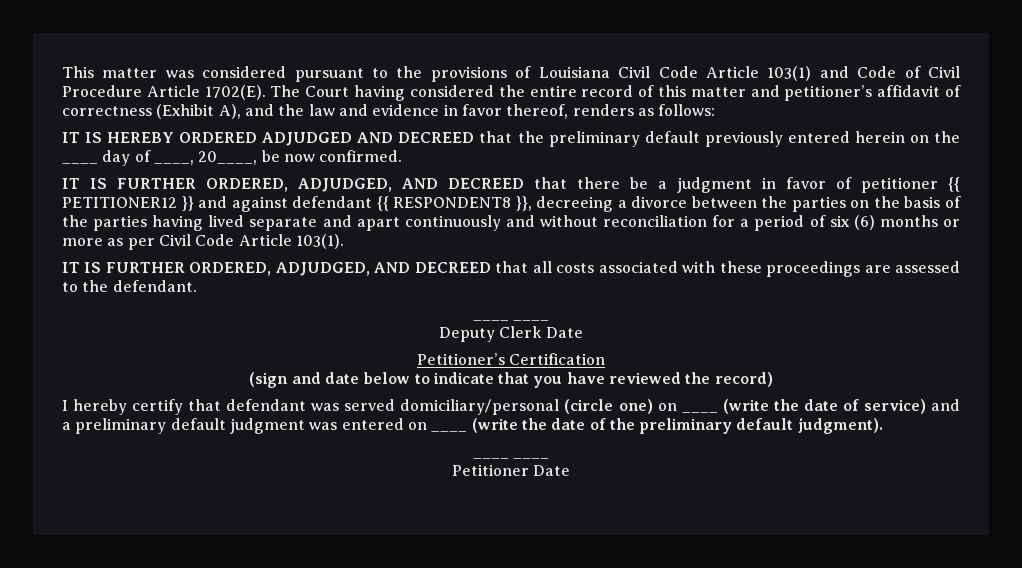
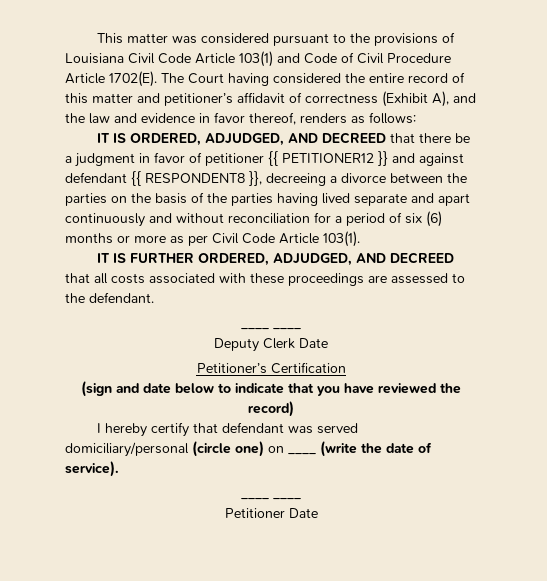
[107,131,961,147] [62,150,403,166] [62,178,196,189] HEREBY ORDERED ADJUDGED AND DECREED that the preliminary default previously entered herein on the ____ day of ____, 20____, be now confirmed. // IT IS FURTHER -> (127, 138) none
[863,399,960,414] [62,418,427,434] [431,418,883,434] service) and a preliminary default judgment was entered on ____ (write the date of the preliminary default judgment). -> [65,461,119,477] service).

